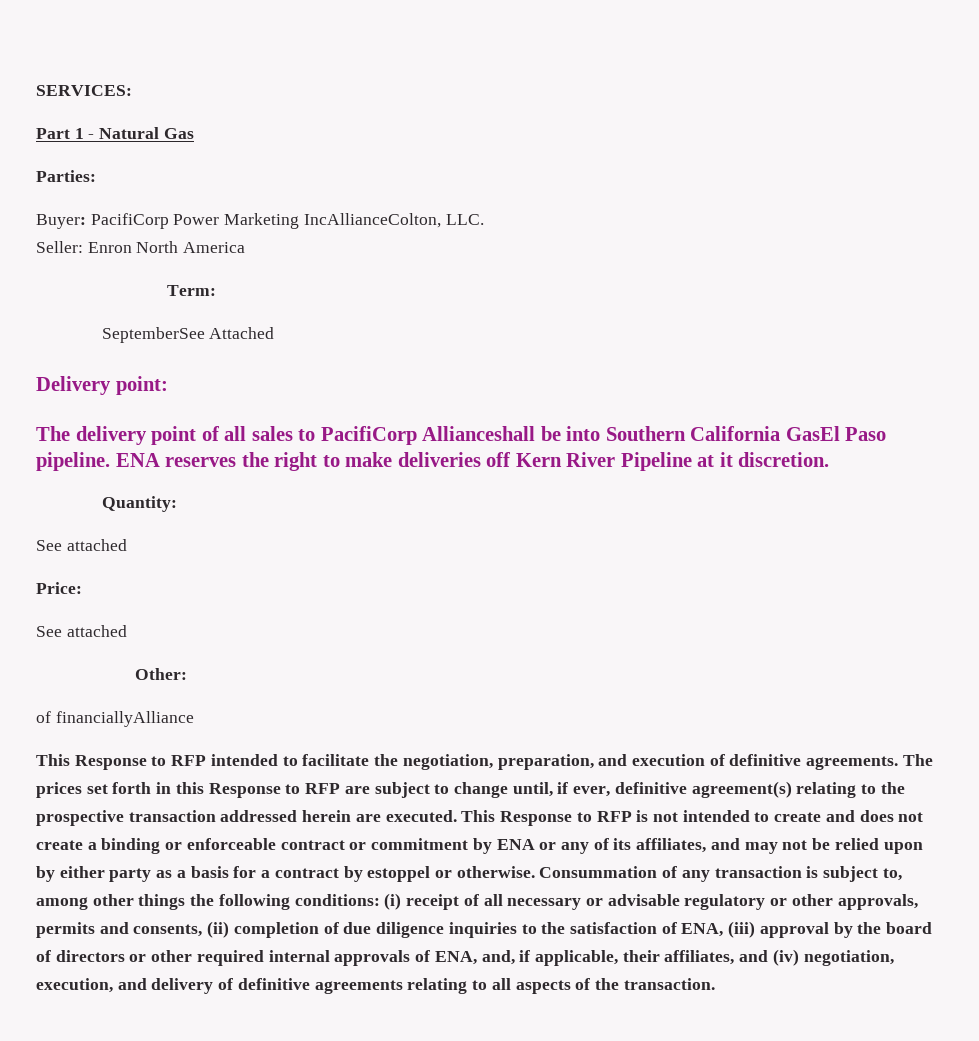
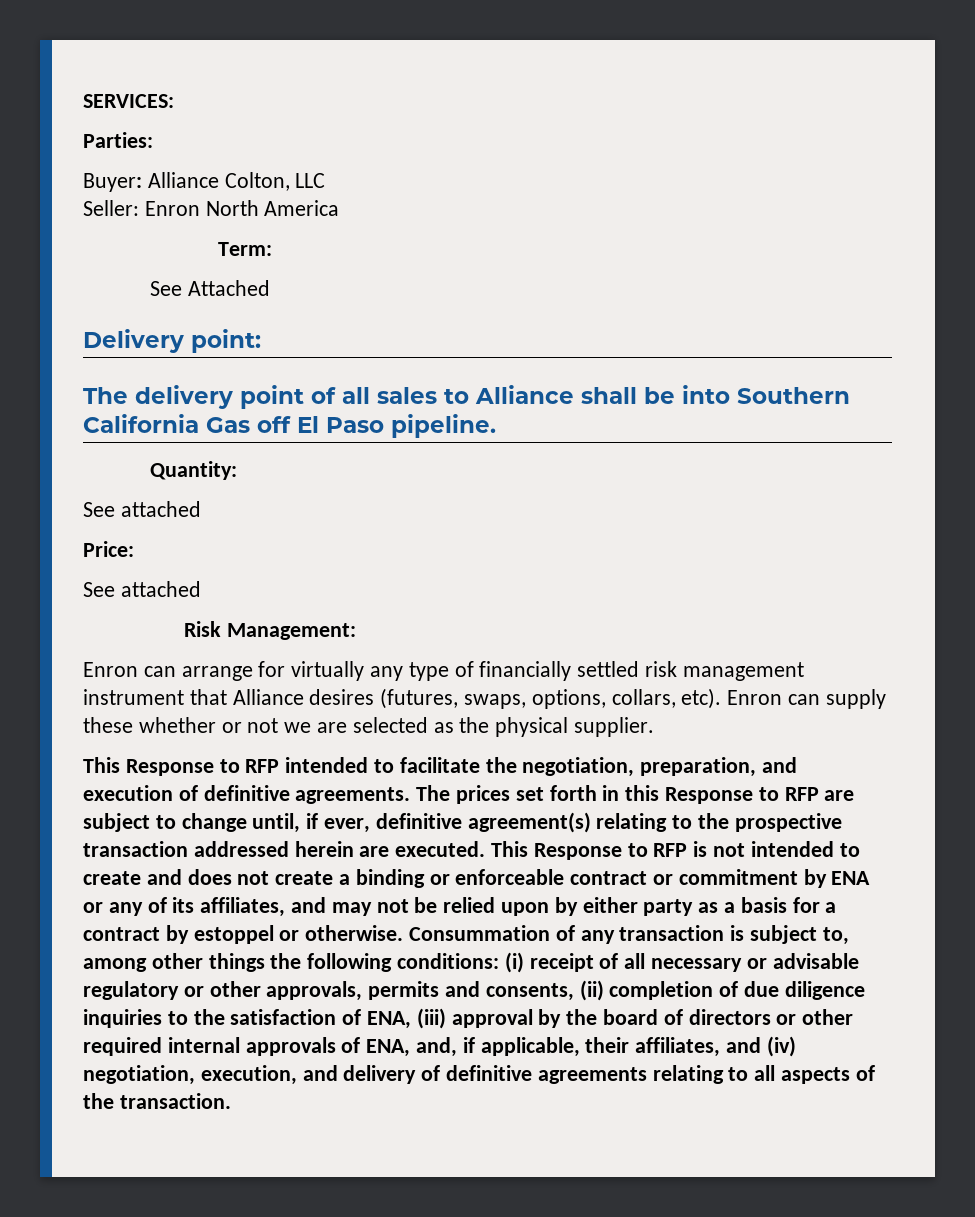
[36,127,194,139] [36,170,96,182] [36,213,484,229] Part 1 - Natural Gas // Parties: // Buyer: PacifiCorp Power Marketing IncAllianceColton, LLC. -> [83,132,153,148] [83,172,326,192] Parties: // Buyer: Alliance Colton, LLC
[101,327,205,343] SeptemberSee -> [150,281,183,296] See
[320,426,536,445] PacifiCorp Allianceshall -> [475,385,637,404] Alliance shall
[785,426,840,441] GasEl -> [206,416,319,433] Gas off El
[115,452,830,471] ENA reserves the right to make deliveries off Kern River Pipeline at it discretion. -> (496, 426) none
[134,668,187,680] [36,711,194,727] Other: // of financiallyAlliance -> [183,621,356,640] [83,661,804,681] [83,688,886,709] [83,717,655,737] Risk Management: // Enron can arrange for virtually any type of financially settled risk management instrument that Alliance desires (futures, swaps, options, collars, etc). Enron can supply these whether or not we are selected as the physical supplier.

